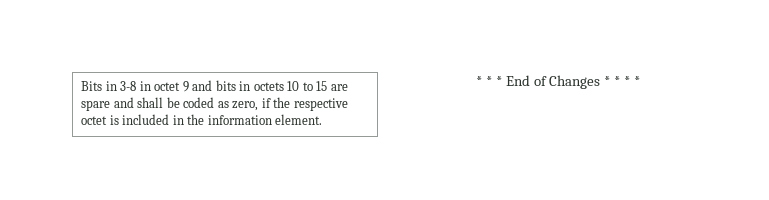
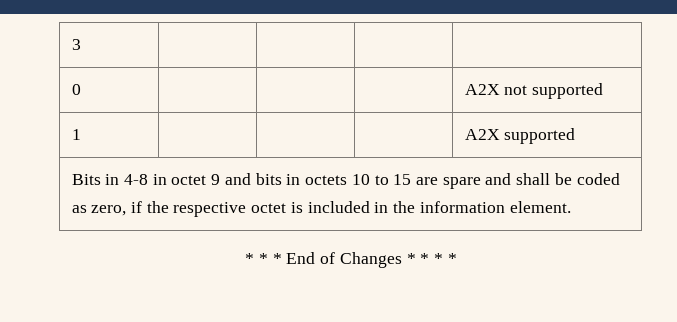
(81, 86) none -> [71,39,81,50] [71,84,81,95] [464,83,604,99] [71,129,81,140] [464,128,576,144] 3 | | | | // 0 | | | | A2X not supported // 1 | | | | A2X supported //
[120,81,137,91] 3-8 -> [124,174,149,185] 4-8

